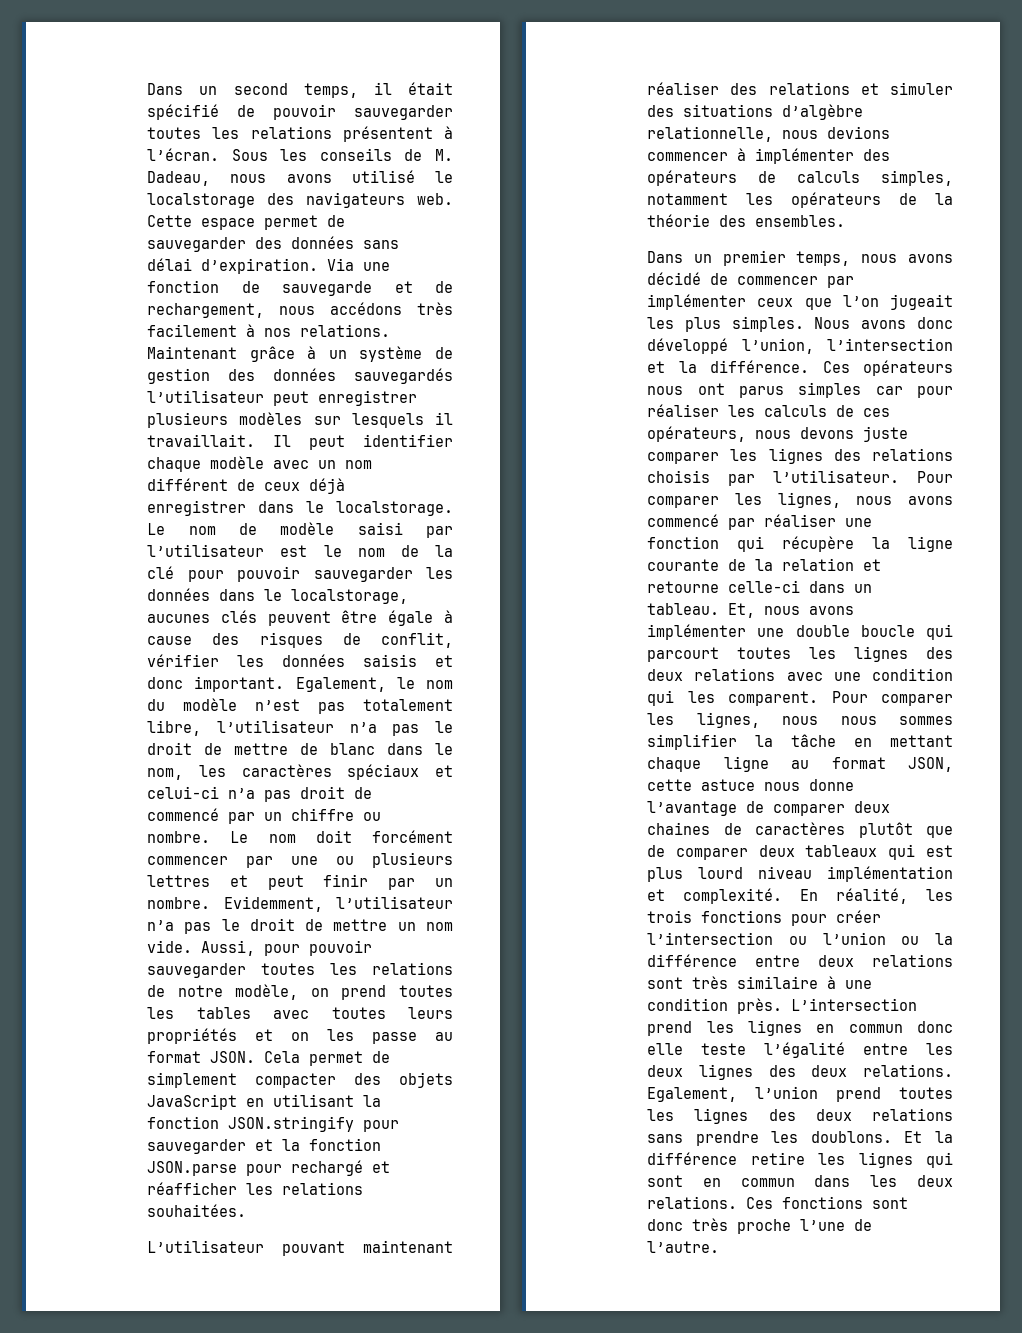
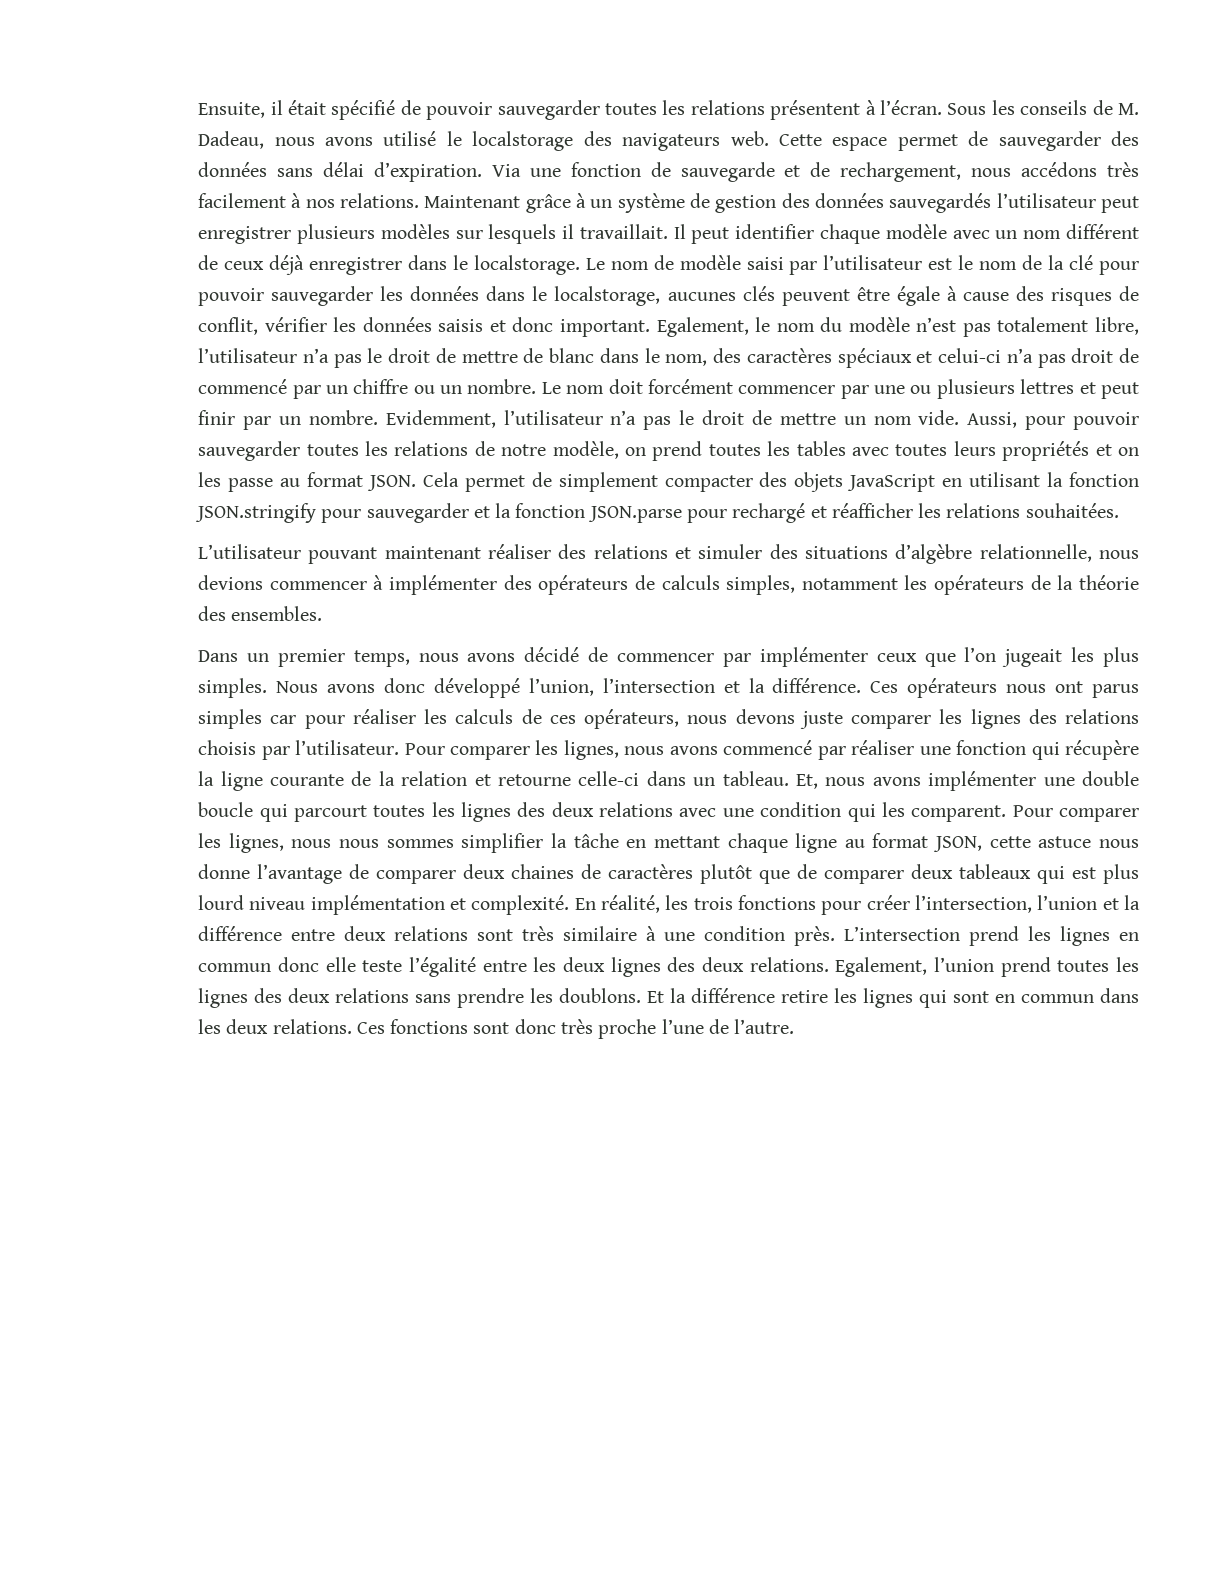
[147,83,358,98] Dans un second temps, -> [198,102,266,118] Ensuite,
[198,765,226,777] les -> [713,348,742,363] des
(382, 816) none -> [440,385,463,394] un
[647,932,920,945] l’intersection ou l’union ou -> [915,895,1119,913] l’intersection, l’union et

